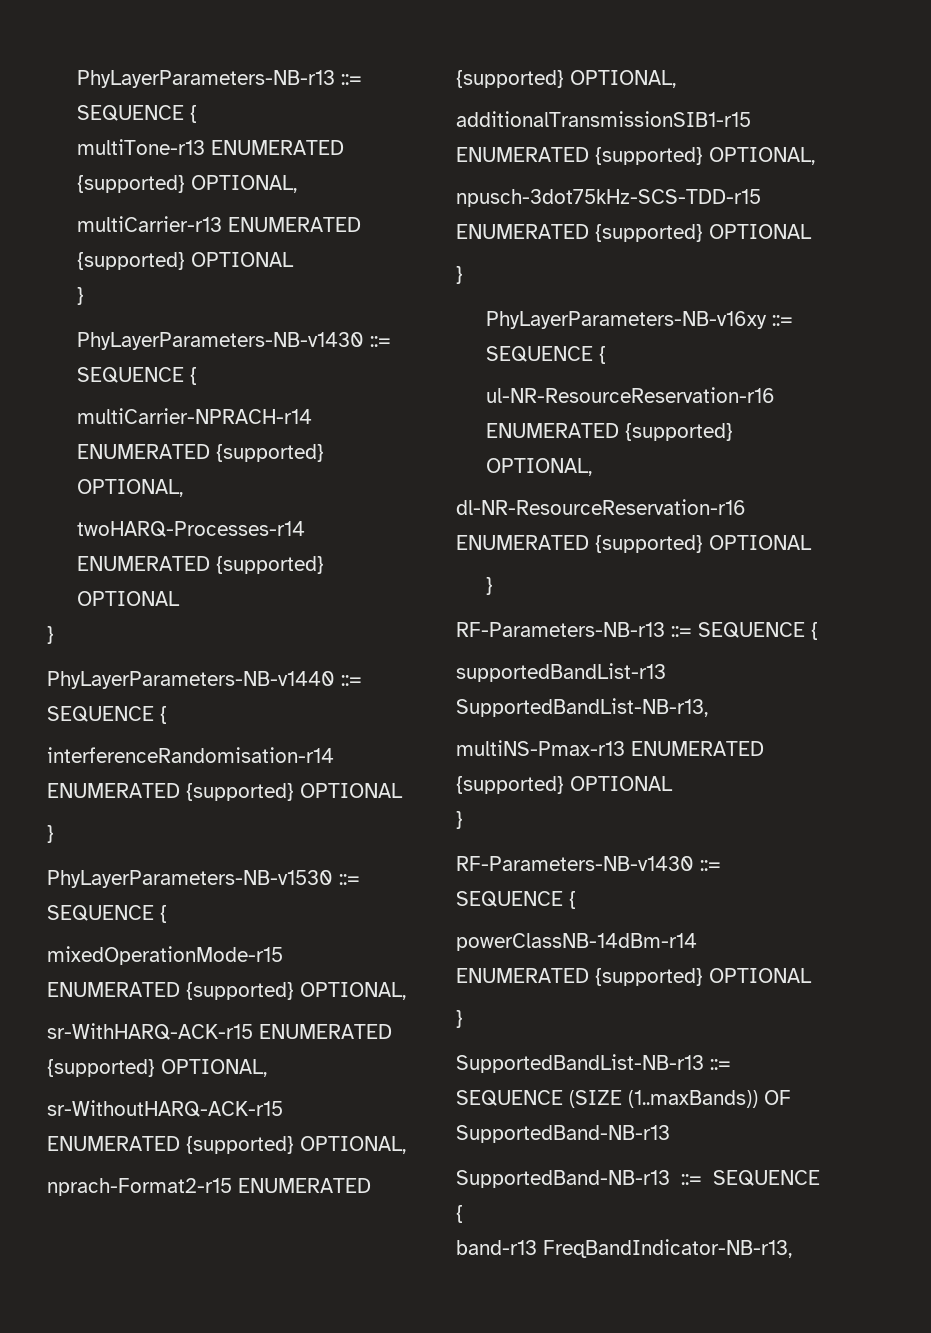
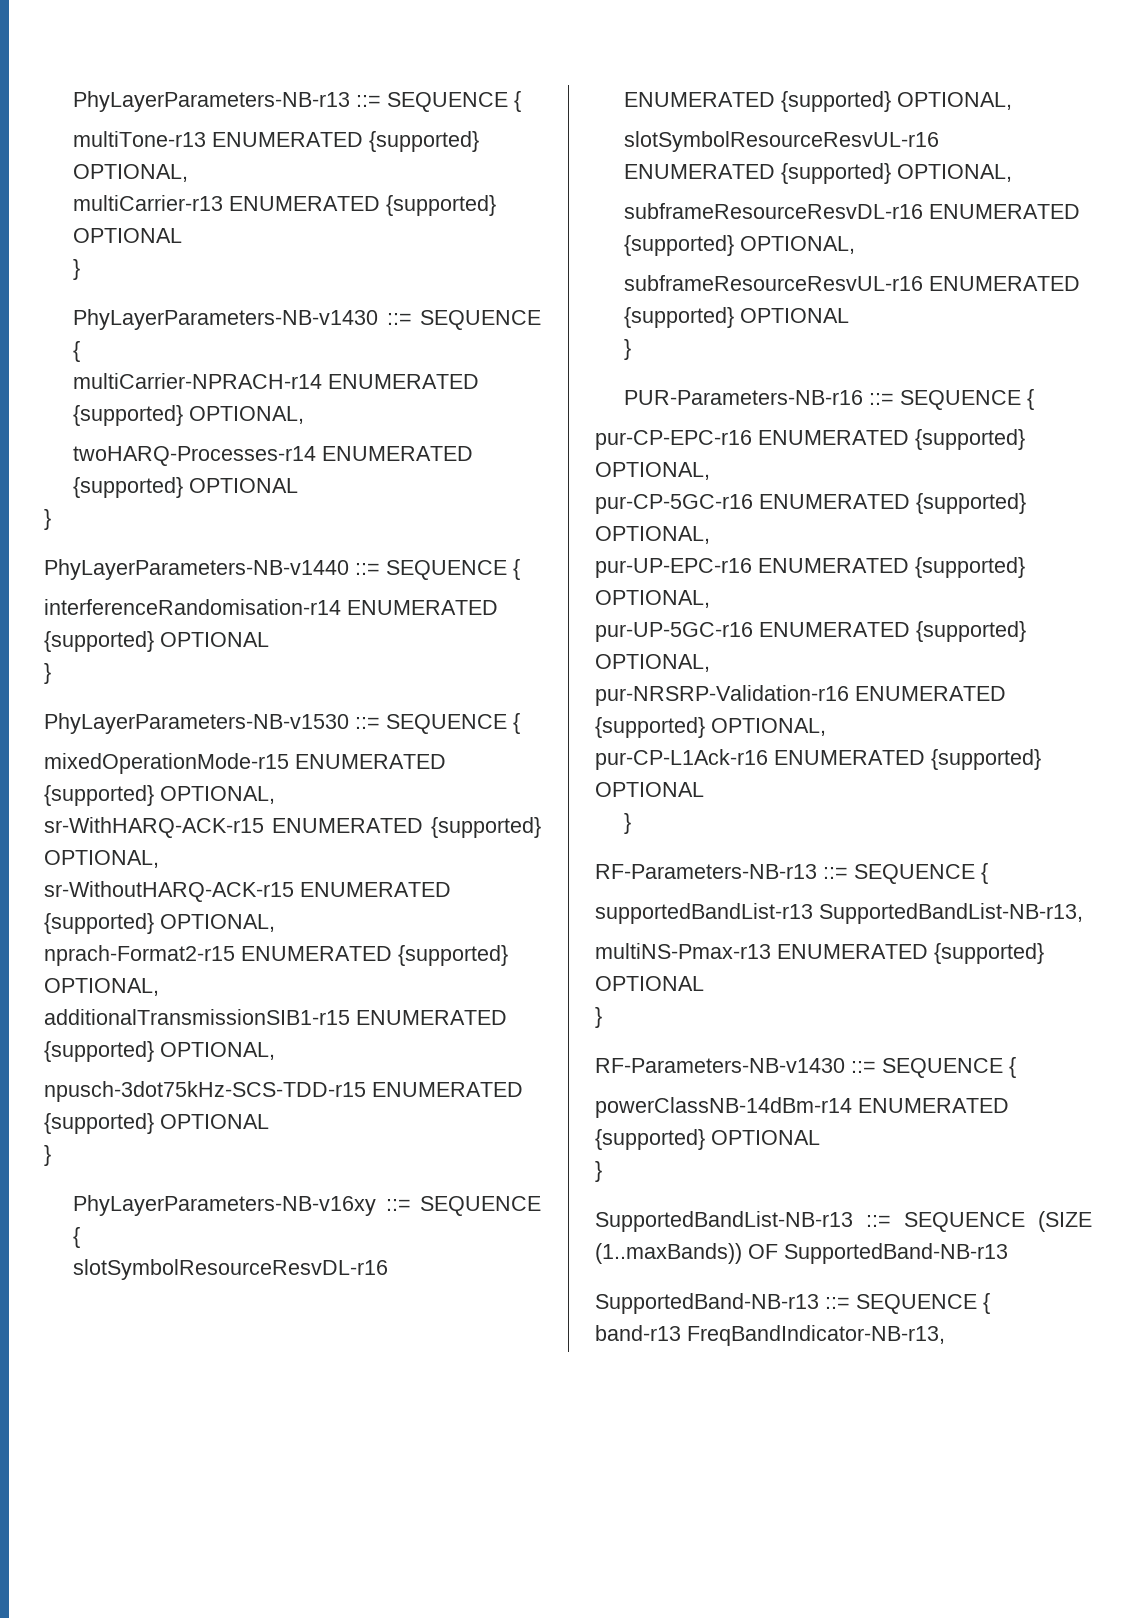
[486,387,776,403] [486,423,734,441] [486,458,593,476] [456,499,746,515] ul-NR-ResourceReservation-r16 ENUMERATED {supported} OPTIONAL, // dl-NR-ResourceReservation-r16 -> [73,1259,389,1280] [624,91,1013,112] [624,131,940,152] [624,163,1013,184] [624,203,1081,219] [624,235,856,256] [624,275,1081,291] [624,307,850,328] [624,339,632,360] [624,389,1035,410] [595,429,1025,450] [595,462,710,480] [595,493,1026,514] [595,526,710,544] [595,557,1025,578] [595,590,710,608] [595,621,1026,642] [595,654,710,672] [595,685,1006,706] [595,717,826,738] [595,749,768,770] slotSymbolResourceResvDL-r16 ENUMERATED {supported} OPTIONAL, // slotSymbolResourceResvUL-r16 ENUMERATED {supported} OPTIONAL, // subframeResourceResvDL-r16 ENUMERATED {supported} OPTIONAL, // subframeResourceResvUL-r16 ENUMERATED {supported} OPTIONAL // } // PUR-Parameters-NB-r16 ::= SEQUENCE { // pur-CP-EPC-r16 ENUMERATED {supported} OPTIONAL, // pur-CP-5GC-r16 ENUMERATED {supported} OPTIONAL, // pur-UP-EPC-r16 ENUMERATED {supported} OPTIONAL, // pur-UP-5GC-r16 ENUMERATED {supported} OPTIONAL, // pur-NRSRP-Validation-r16 ENUMERATED {supported} OPTIONAL, // pur-CP-L1Ack-r16

